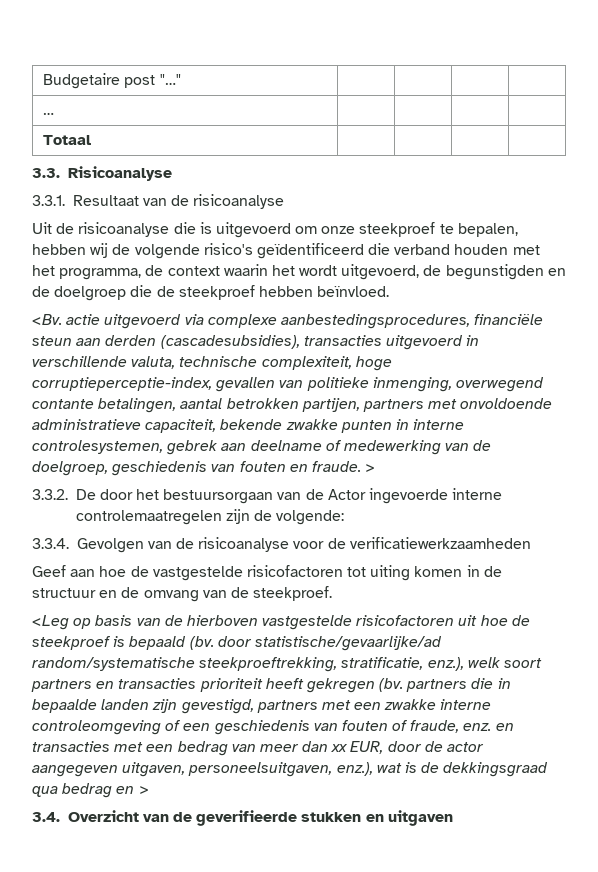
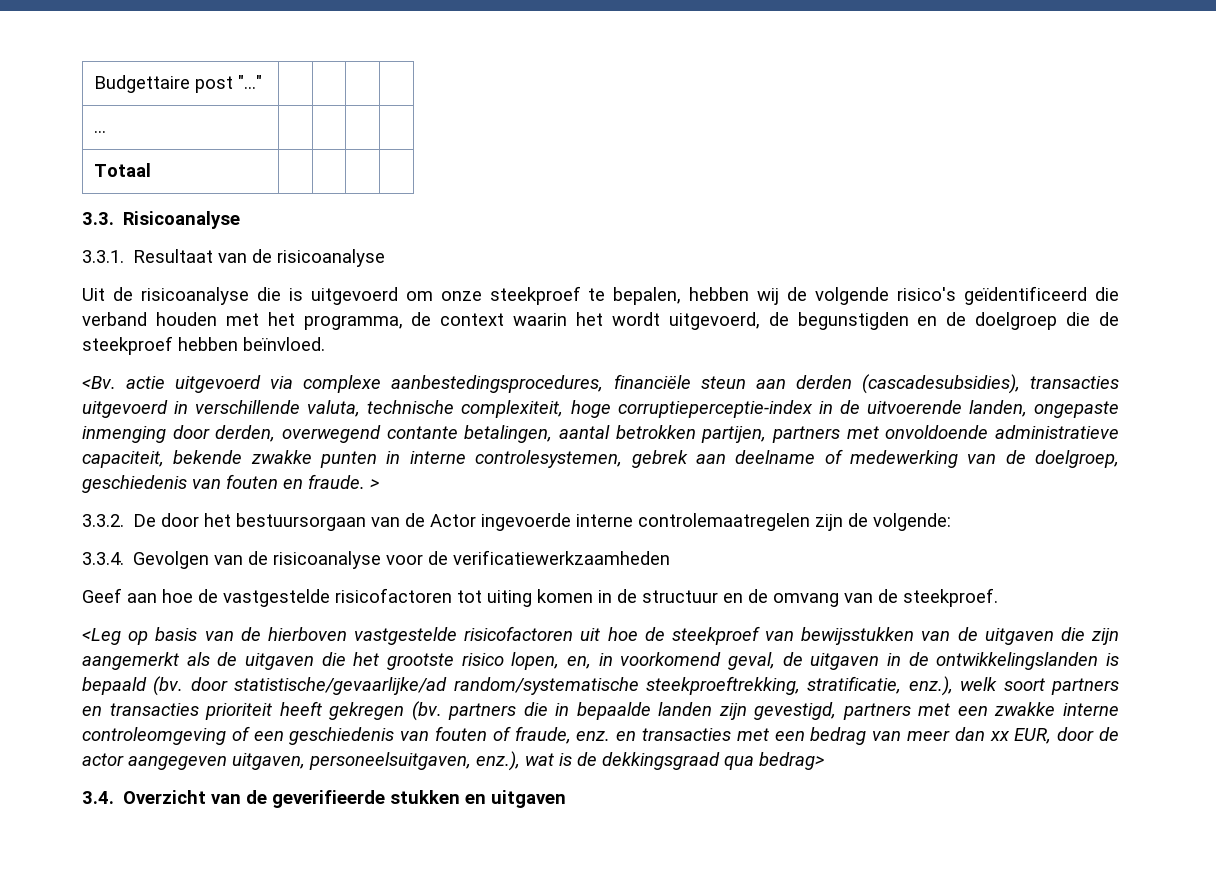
[43,73,121,89] Budgetaire -> [94,75,191,93] Budgettaire
[32,377,452,392] corruptieperceptie-index, gevallen van politieke inmenging, -> [617,400,1120,418] [82,425,276,443] corruptieperceptie-index in de uitvoerende landen, ongepaste inmenging door derden,
(110, 643) none -> [764,627,1119,645] [82,652,1099,670] van bewijsstukken van de uitgaven die zijn aangemerkt als de uitgaven die het grootste risico lopen, en, in voorkomend geval, de uitgaven in de ontwikkelingslanden
[62,783,149,798] bedrag en > -> [759,752,824,770] bedrag>

